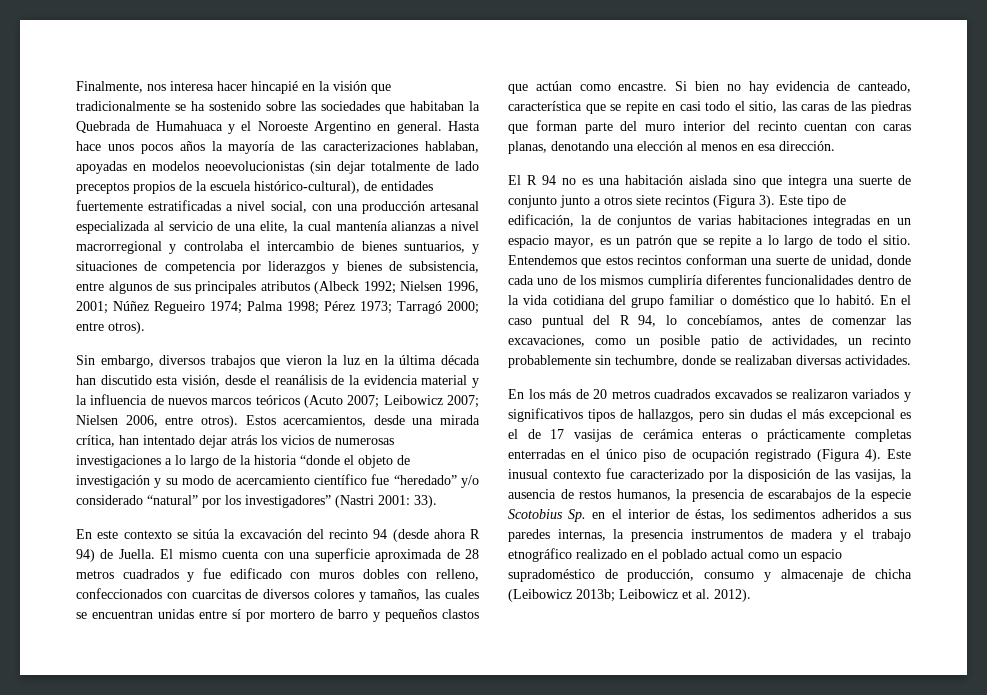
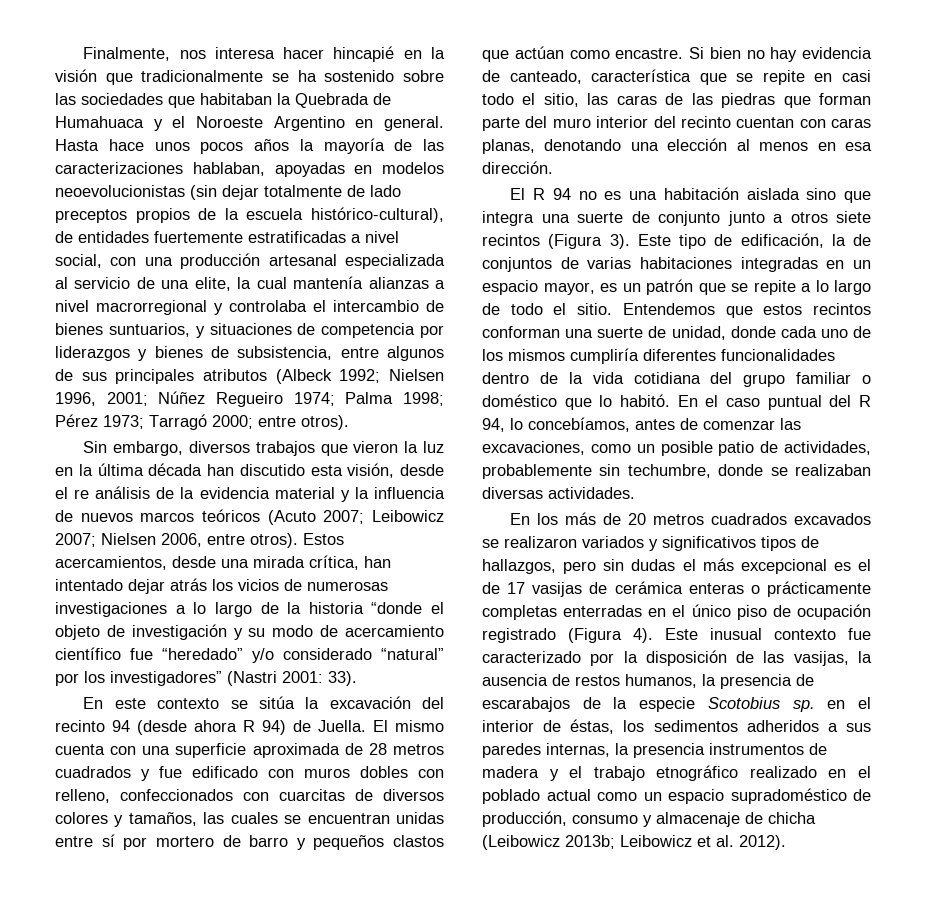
[274,375,327,385] reanálisis -> [74,486,151,499] re análisis
[847,335,911,345] un recinto -> (871, 448) none
[568,509,587,522] Sp. -> [792,700,815,712] sp.

